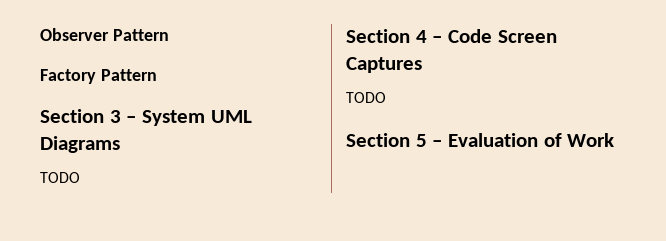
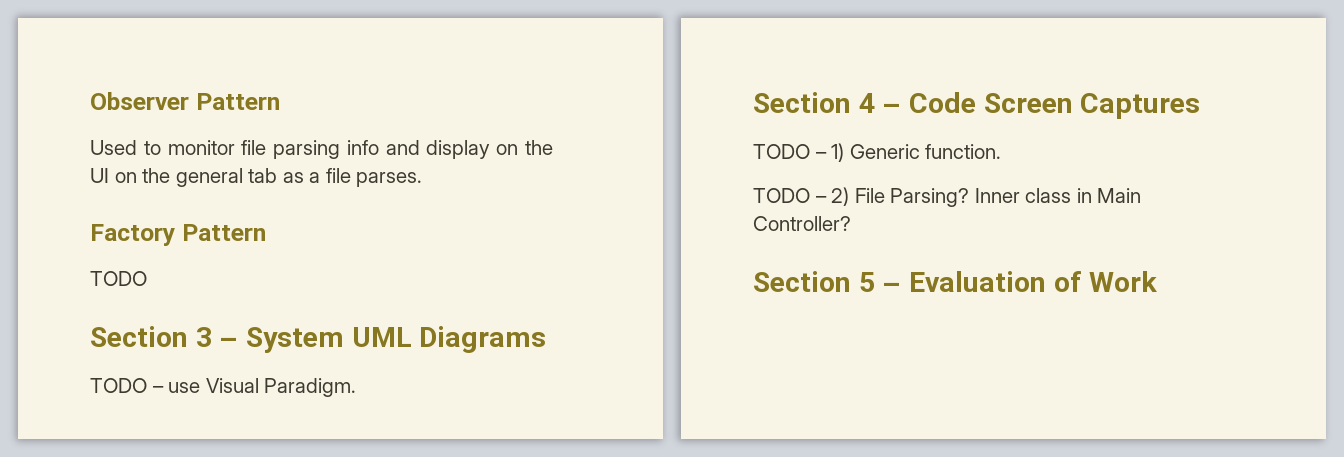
(169, 35) none -> [90,140,553,159] [90,168,423,187] // Used to monitor file parsing info and display on the UI on the general tab as a file parses.
(157, 75) none -> [90,271,147,286] // TODO
(80, 177) none -> [152,378,357,397] – use Visual Paradigm.
(386, 97) none -> [815,143,1002,162] [753,187,1142,207] [753,216,851,231] – 1) Generic function. // TODO – 2) File Parsing? Inner class in Main Controller?

